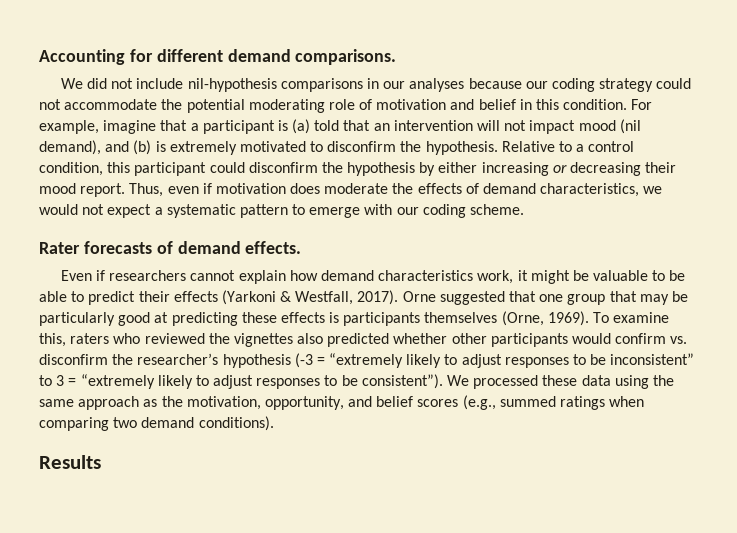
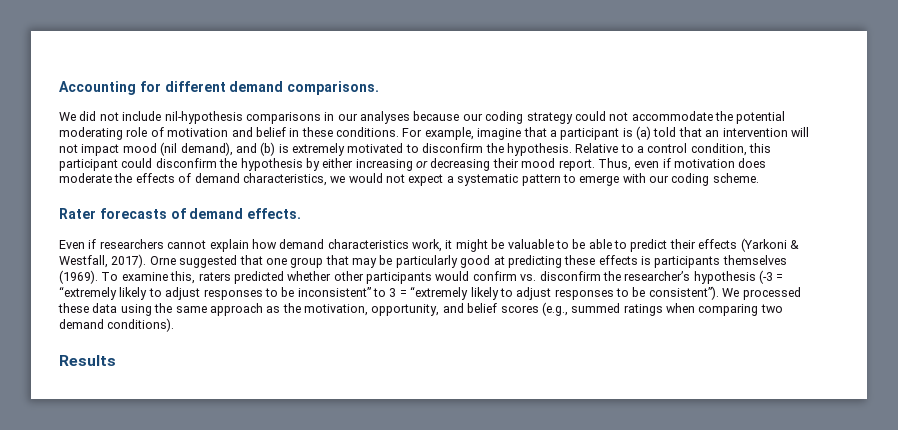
[536,99,628,110] this condition. -> [301,127,399,137] these conditions.
[501,311,589,326] (Orne, 1969). -> [59,270,98,284] (1969).
[113,333,324,347] who reviewed the vignettes also -> (231, 276) none

